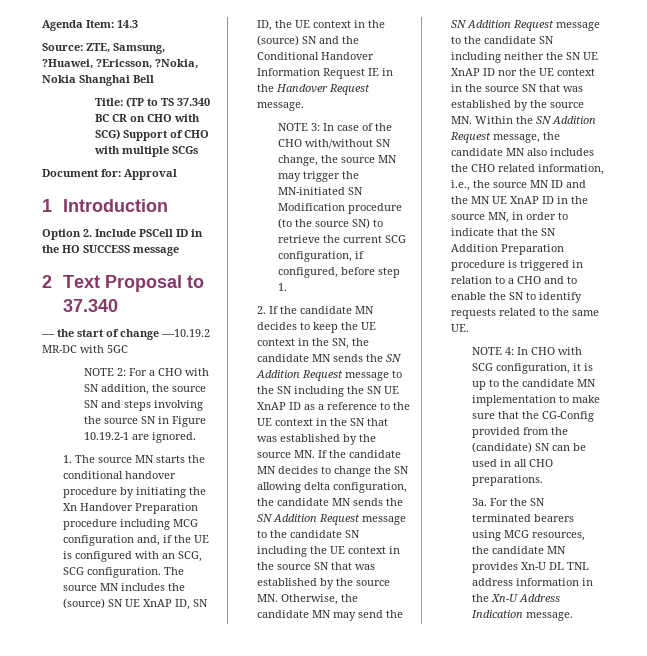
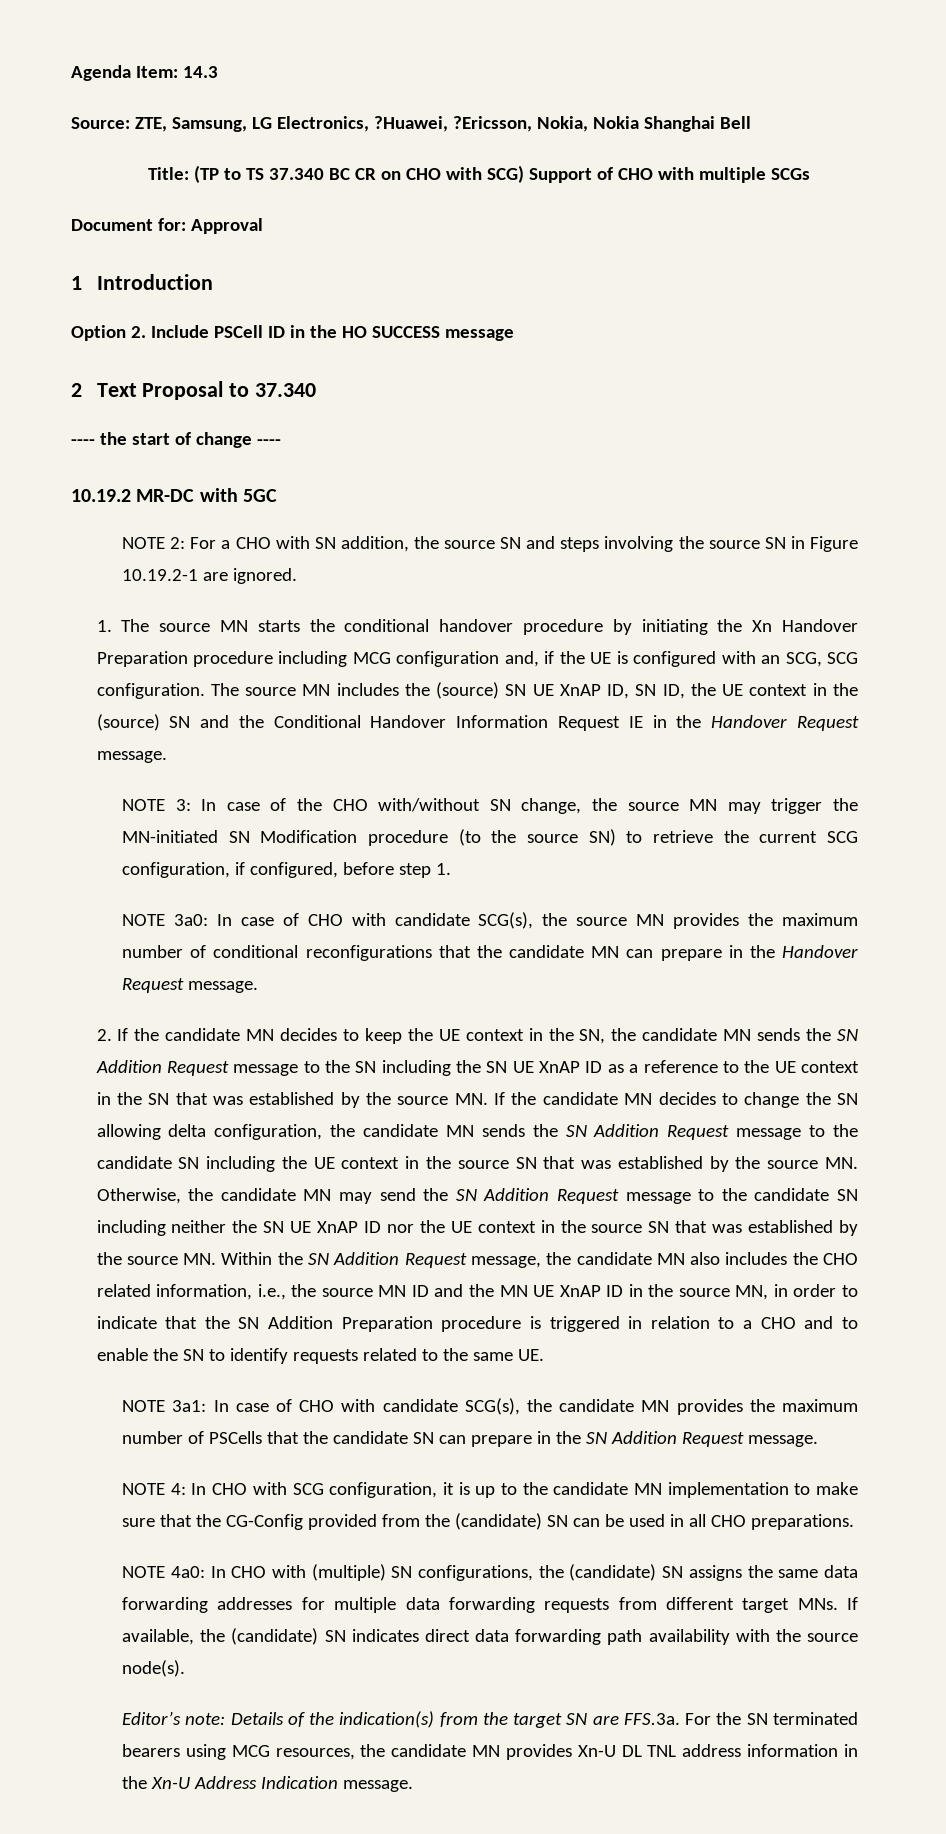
(165, 48) none -> [251,116,369,132] LG Electronics,
[155,59,198,69] ?Nokia, -> [536,116,588,132] Nokia,
[162,329,210,337] ----10.19.2 -> [256,439,281,445] [71,489,131,502] ---- // 10.19.2
(288, 287) none -> [122,912,858,929] [122,945,858,961] [122,978,259,993] // NOTE 3a0: In case of CHO with candidate SCG(s), the source MN provides the maximum number of conditional reconfigurations that the candidate MN can prepare in the Handover Request message.
(470, 328) none -> [122,1398,859,1415] [122,1431,819,1447] // NOTE 3a1: In case of CHO with candidate SCG(s), the candidate MN provides the maximum number of PSCells that the candidate SN can prepare in the SN Addition Request message.
[472,498,488,506] 3a. -> [122,1564,859,1581] [122,1597,858,1613] [122,1628,858,1645] [122,1660,186,1677] [122,1711,680,1728] NOTE 4a0: In CHO with (multiple) SN configurations, the (candidate) SN assigns the same data forwarding addresses for multiple data forwarding requests from different target MNs. If available, the (candidate) SN indicates direct data forwarding path availability with the source node(s). // Editor’s note: Details of the indication(s) from the target SN are FFS.3a.

